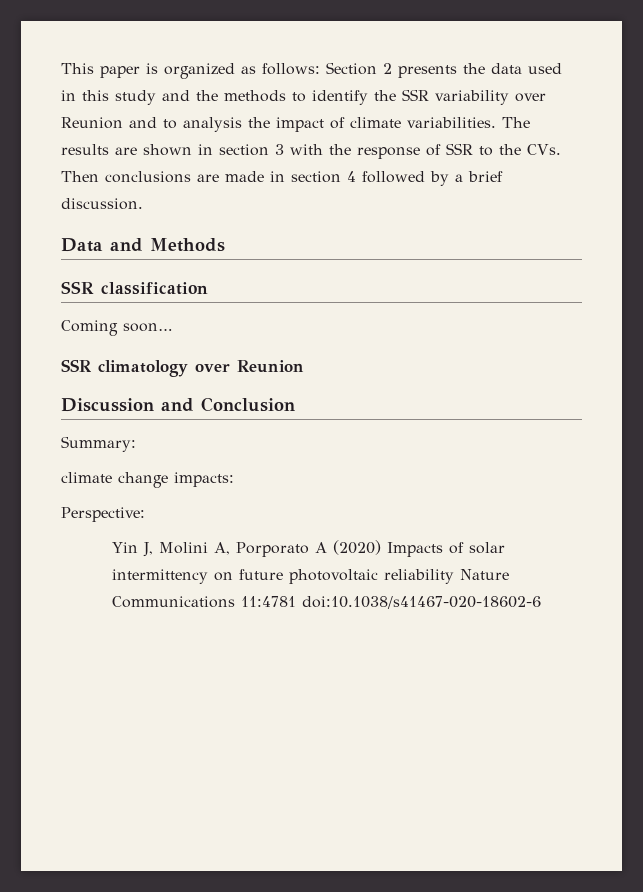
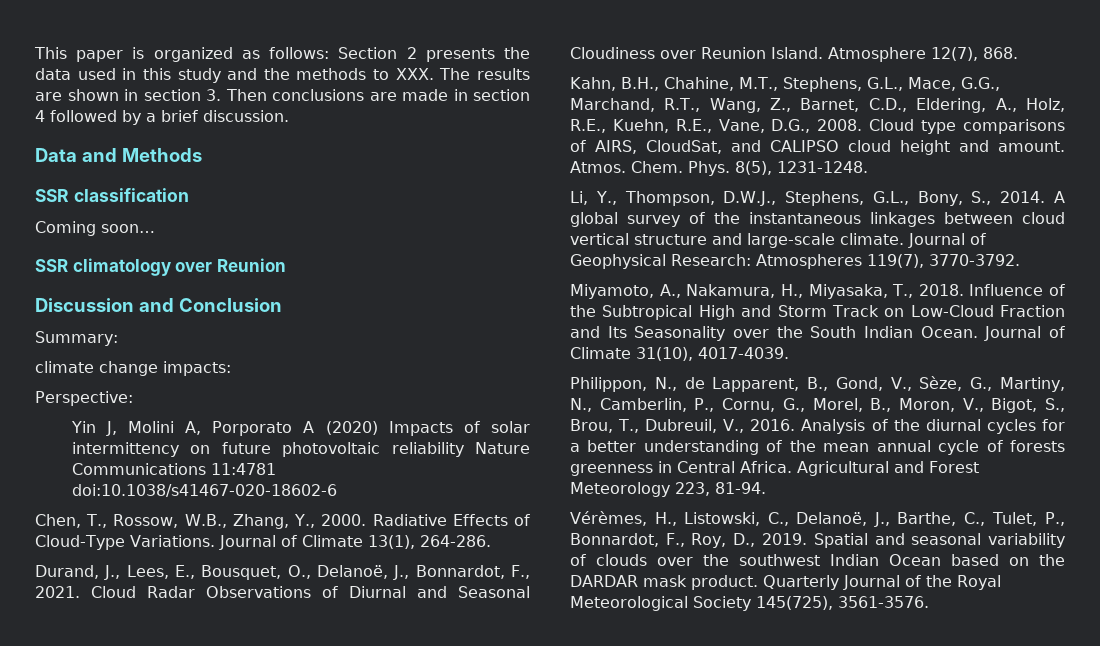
[312,89,546,105] [61,117,496,132] identify the SSR variability over Reunion and to analysis the impact of climate variabilities. -> [395,68,434,80] XXX.
[275,143,561,159] 3 with the response of SSR to the CVs. -> [206,89,221,101] 3.
(542, 602) none -> [35,514,530,529] [35,535,491,550] [35,565,531,580] [35,586,530,598] [570,47,1018,62] [570,77,1000,92] [570,98,1065,113] [570,119,1065,134] [570,140,1065,155] [570,161,868,176] [570,191,1065,206] [570,212,1065,227] [570,233,986,248] [570,254,1020,269] [570,284,1065,299] [570,305,1066,320] [570,326,1065,341] [570,347,789,361] [570,376,1065,392] [570,398,1065,413] [570,419,1065,434] [570,440,1065,455] [570,461,979,476] [570,482,766,497] [570,511,1066,527] [570,533,1065,548] [570,554,1065,566] [570,575,1001,590] [570,596,929,611] // Chen, T., Rossow, W.B., Zhang, Y., 2000. Radiative Effects of Cloud-Type Variations. Journal of Climate 13(1), 264-286. // Durand, J., Lees, E., Bousquet, O., Delanoë, J., Bonnardot, F., 2021. Cloud Radar Observations of Diurnal and Seasonal Cloudiness over Reunion Island. Atmosphere 12(7), 868. // Kahn, B.H., Chahine, M.T., Stephens, G.L., Mace, G.G., Marchand, R.T., Wang, Z., Barnet, C.D., Eldering, A., Holz, R.E., Kuehn, R.E., Vane, D.G., 2008. Cloud type comparisons of AIRS, CloudSat, and CALIPSO cloud height and amount. Atmos. Chem. Phys. 8(5), 1231-1248. // Li, Y., Thompson, D.W.J., Stephens, G.L., Bony, S., 2014. A global survey of the instantaneous linkages between cloud vertical structure and large-scale climate. Journal of Geophysical Research: Atmospheres 119(7), 3770-3792. // Miyamoto, A., Nakamura, H., Miyasaka, T., 2018. Influence of the Subtropical High and Storm Track on Low-Cloud Fraction and Its Seasonality over the South Indian Ocean. Journal of Climate 31(10), 4017-4039. // Philippon, N., de Lapparent, B., Gond, V., Sèze, G., Martiny, N., Camberlin, P., Cornu, G., Morel, B., Moron, V., Bigot, S., Brou, T., Dubreuil, V., 2016. Analysis of the diurnal cycles for a better understanding of the mean annual cycle of forests greenness in Central Africa. Agricultural and Forest Meteorology 223, 81-94. // Vérèmes, H., Listowski, C., Delanoë, J., Barthe, C., Tulet, P., Bonnardot, F., Roy, D., 2019. Spatial and seasonal variability of clouds over the southwest Indian Ocean based on the DARDAR mask product. Quarterly Journal of the Royal Meteorological Society 145(725), 3561-3576.

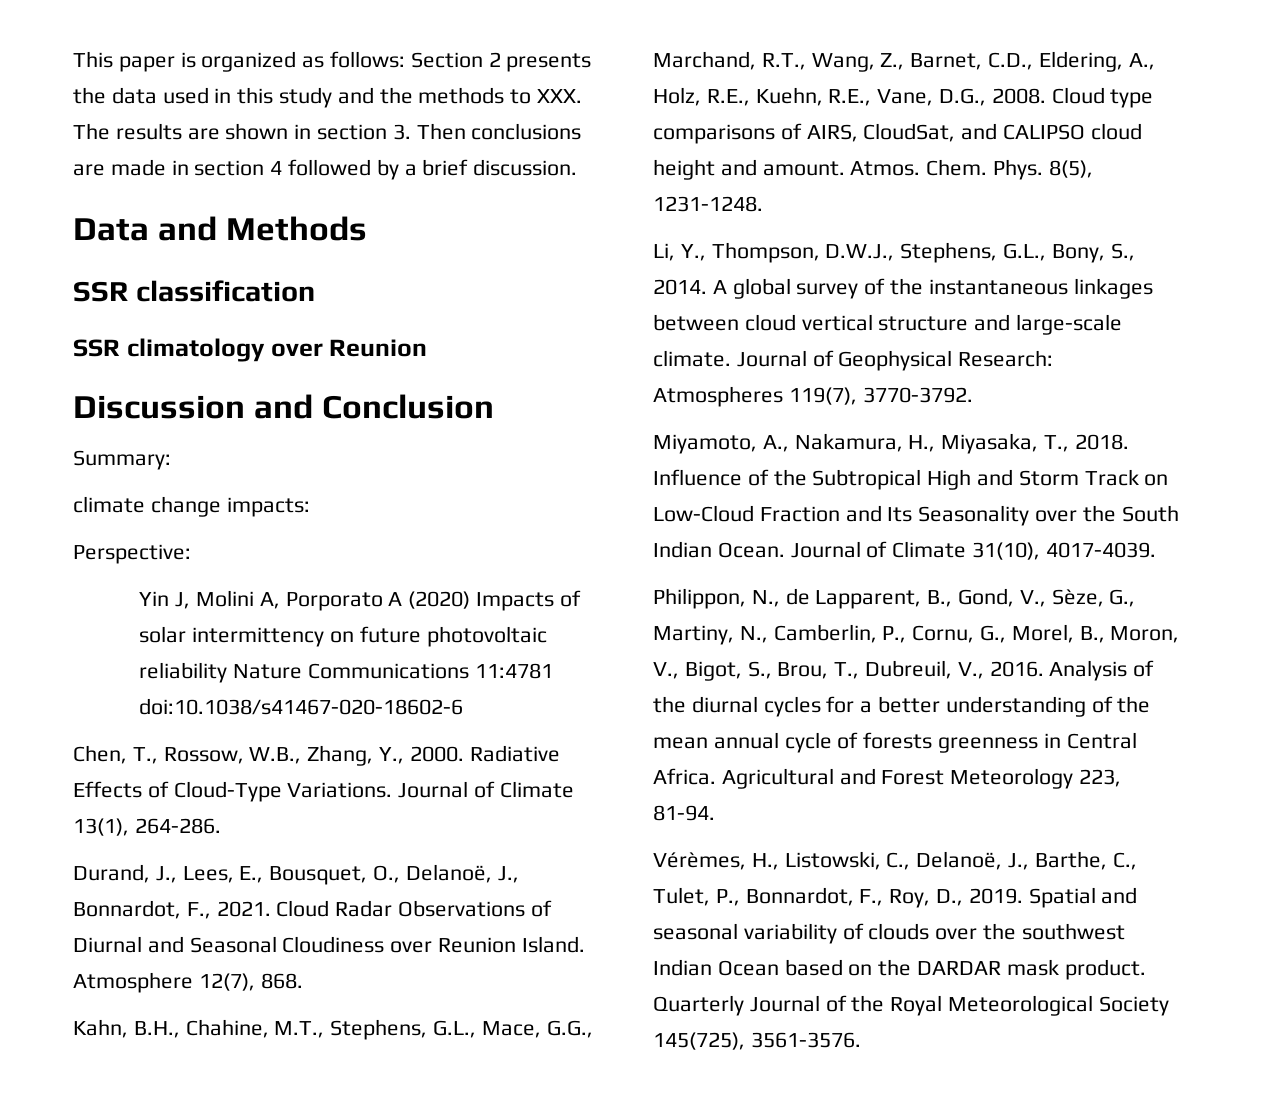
[35,221,155,236] // Coming soon… -> (315, 291) none

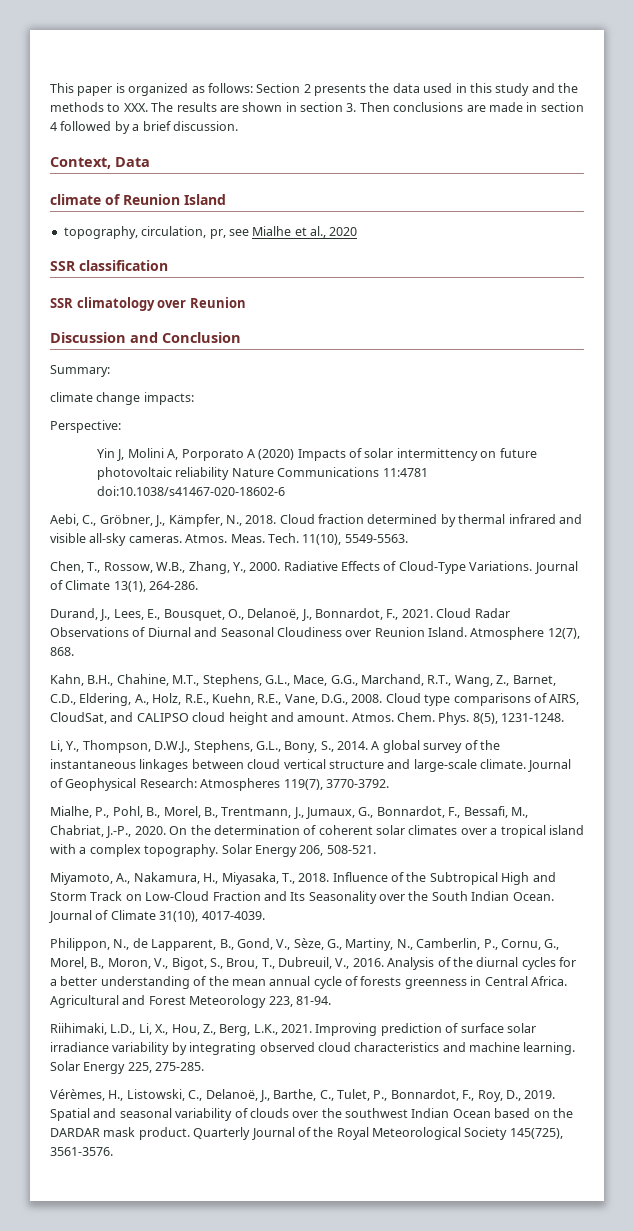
(578, 167) none -> [50,157,111,169] Context,
[158,216,368,241] and Methods -> [50,194,226,205] [63,226,358,239] // climate of Reunion Island // topography, circulation, pr, see Mialhe et al., 2020
(464, 706) none -> [50,514,582,527] [50,533,408,546] // Aebi, C., Gröbner, J., Kämpfer, N., 2018. Cloud fraction determined by thermal infrared and visible all-sky cameras. Atmos. Meas. Tech. 11(10), 5549-5563.
(973, 395) none -> [50,806,528,819] [50,825,584,838] [50,844,376,857] // Mialhe, P., Pohl, B., Morel, B., Trentmann, J., Jumaux, G., Bonnardot, F., Bessafi, M., Chabriat, J.-P., 2020. On the determination of coherent solar climates over a tropical island with a complex topography. Solar Energy 206, 508-521.
(715, 813) none -> [50,1023,536,1036] [50,1042,576,1055] [50,1061,205,1074] // Riihimaki, L.D., Li, X., Hou, Z., Berg, L.K., 2021. Improving prediction of surface solar irradiance variability by integrating observed cloud characteristics and machine learning. Solar Energy 225, 275-285.

